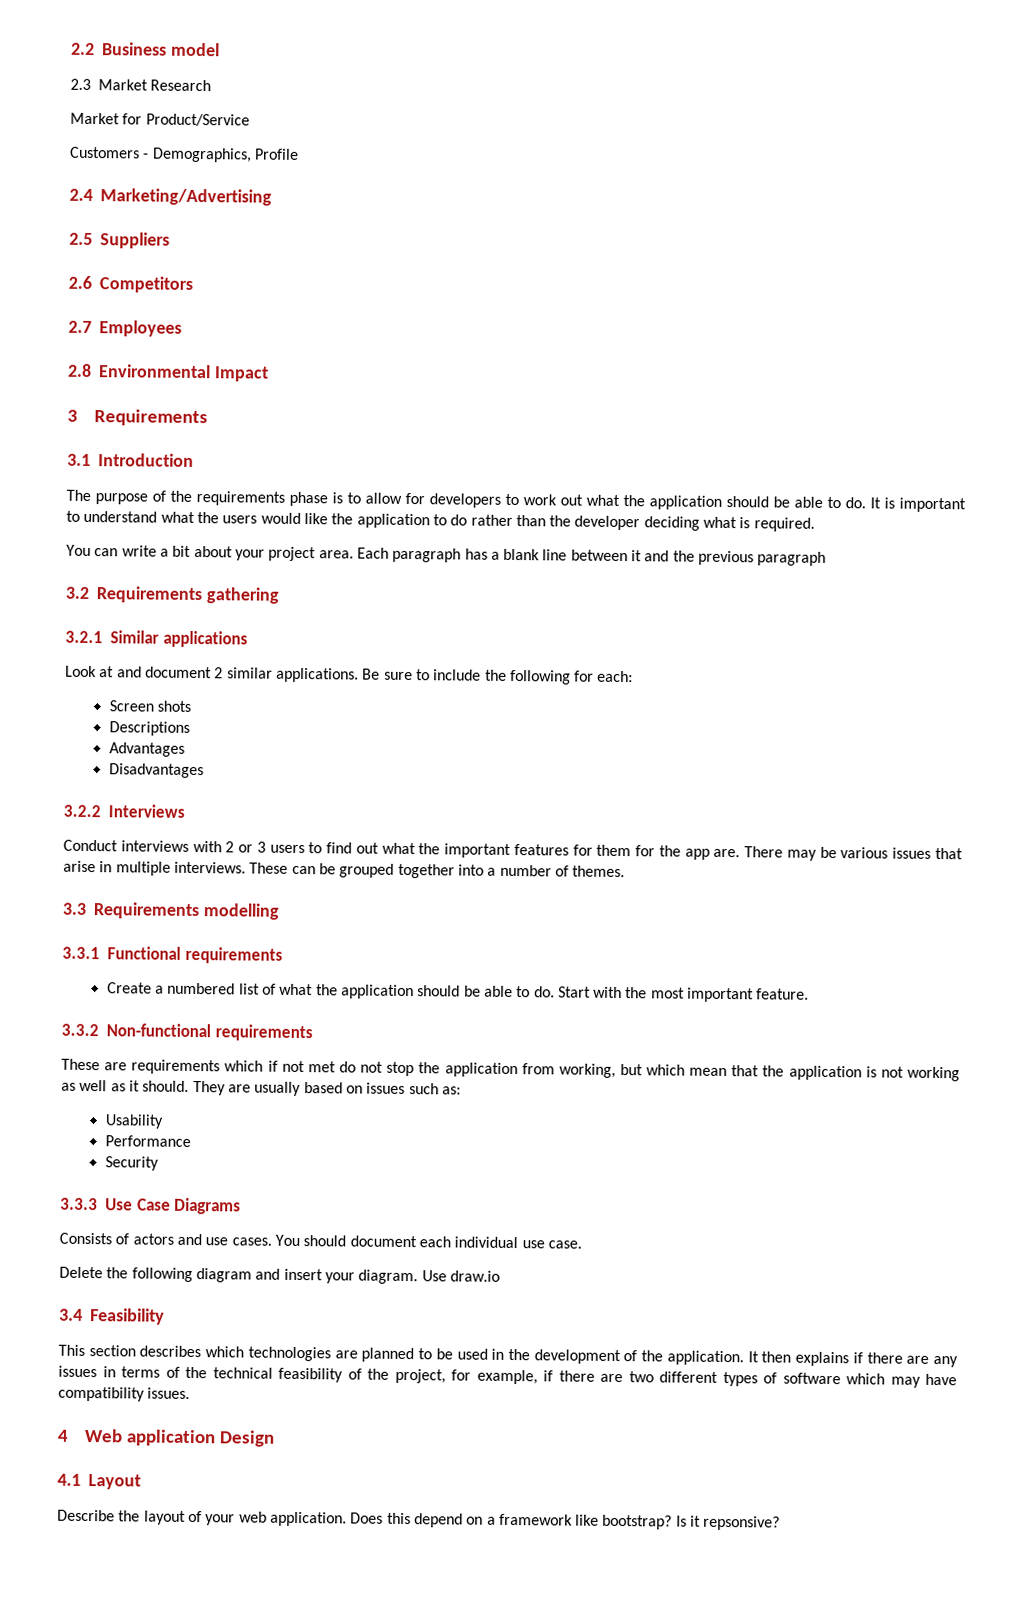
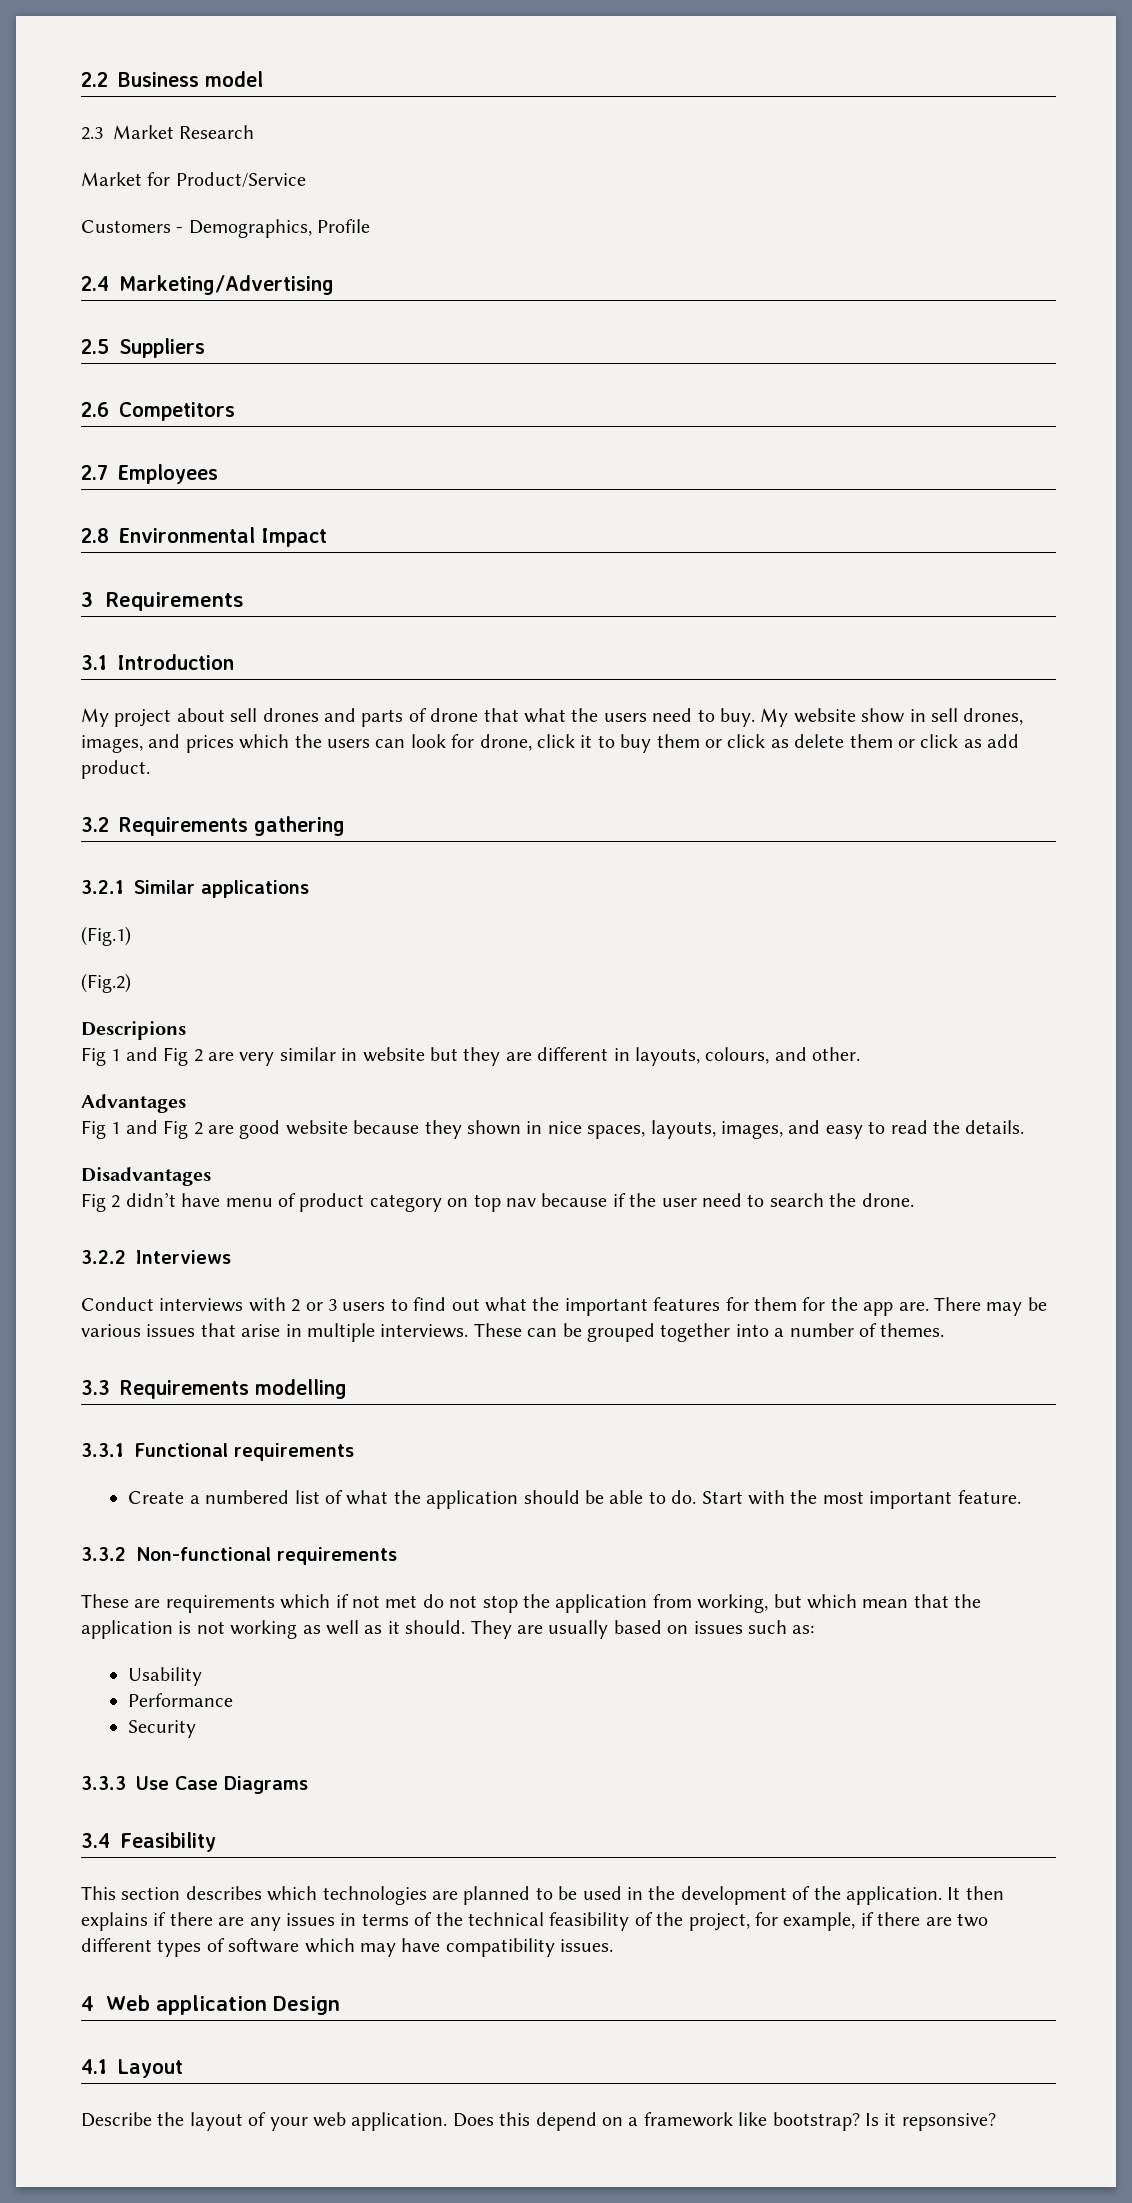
[66,489,966,513] [66,510,815,532] [66,544,827,566] The purpose of the requirements phase is to allow for developers to work out what the application should be able to do. It is important to understand what the users would like the application to do rather than the developer deciding what is required. // You can write a bit about your project area. Each paragraph has a blank line between it and the previous paragraph -> [81,708,1024,727] [81,734,1020,753] [81,760,150,779] My project about sell drones and parts of drone that what the users need to buy. My website show in sell drones, images, and prices which the users can look for drone, click it to buy them or click as delete them or click as add product.
[65,665,634,685] [108,700,191,712] [108,721,190,736] [108,742,185,757] [108,763,204,779] Look at and document 2 similar applications. Be sure to include the following for each: // Screen shots // Descriptions // Advantages // Disadvantages -> [81,926,131,946] [81,973,131,993] [81,1021,186,1040] [81,1047,861,1066] [81,1094,186,1113] [81,1120,1025,1139] [81,1167,211,1186] [81,1192,914,1212] (Fig.1) // (Fig.2) // Descripions // Fig 1 and Fig 2 are very similar in website but they are different in layouts, colours, and other. // Advantages // Fig 1 and Fig 2 are good website because they shown in nice spaces, layouts, images, and easy to read the details. // Disadvantages // Fig 2 didn’t have menu of product category on top nav because if the user need to search the drone.
[59,1232,582,1249] [59,1266,500,1285] // Consists of actors and use cases. You should document each individual use case. // Delete the following diagram and insert your diagram. Use draw.io -> (308, 1785) none

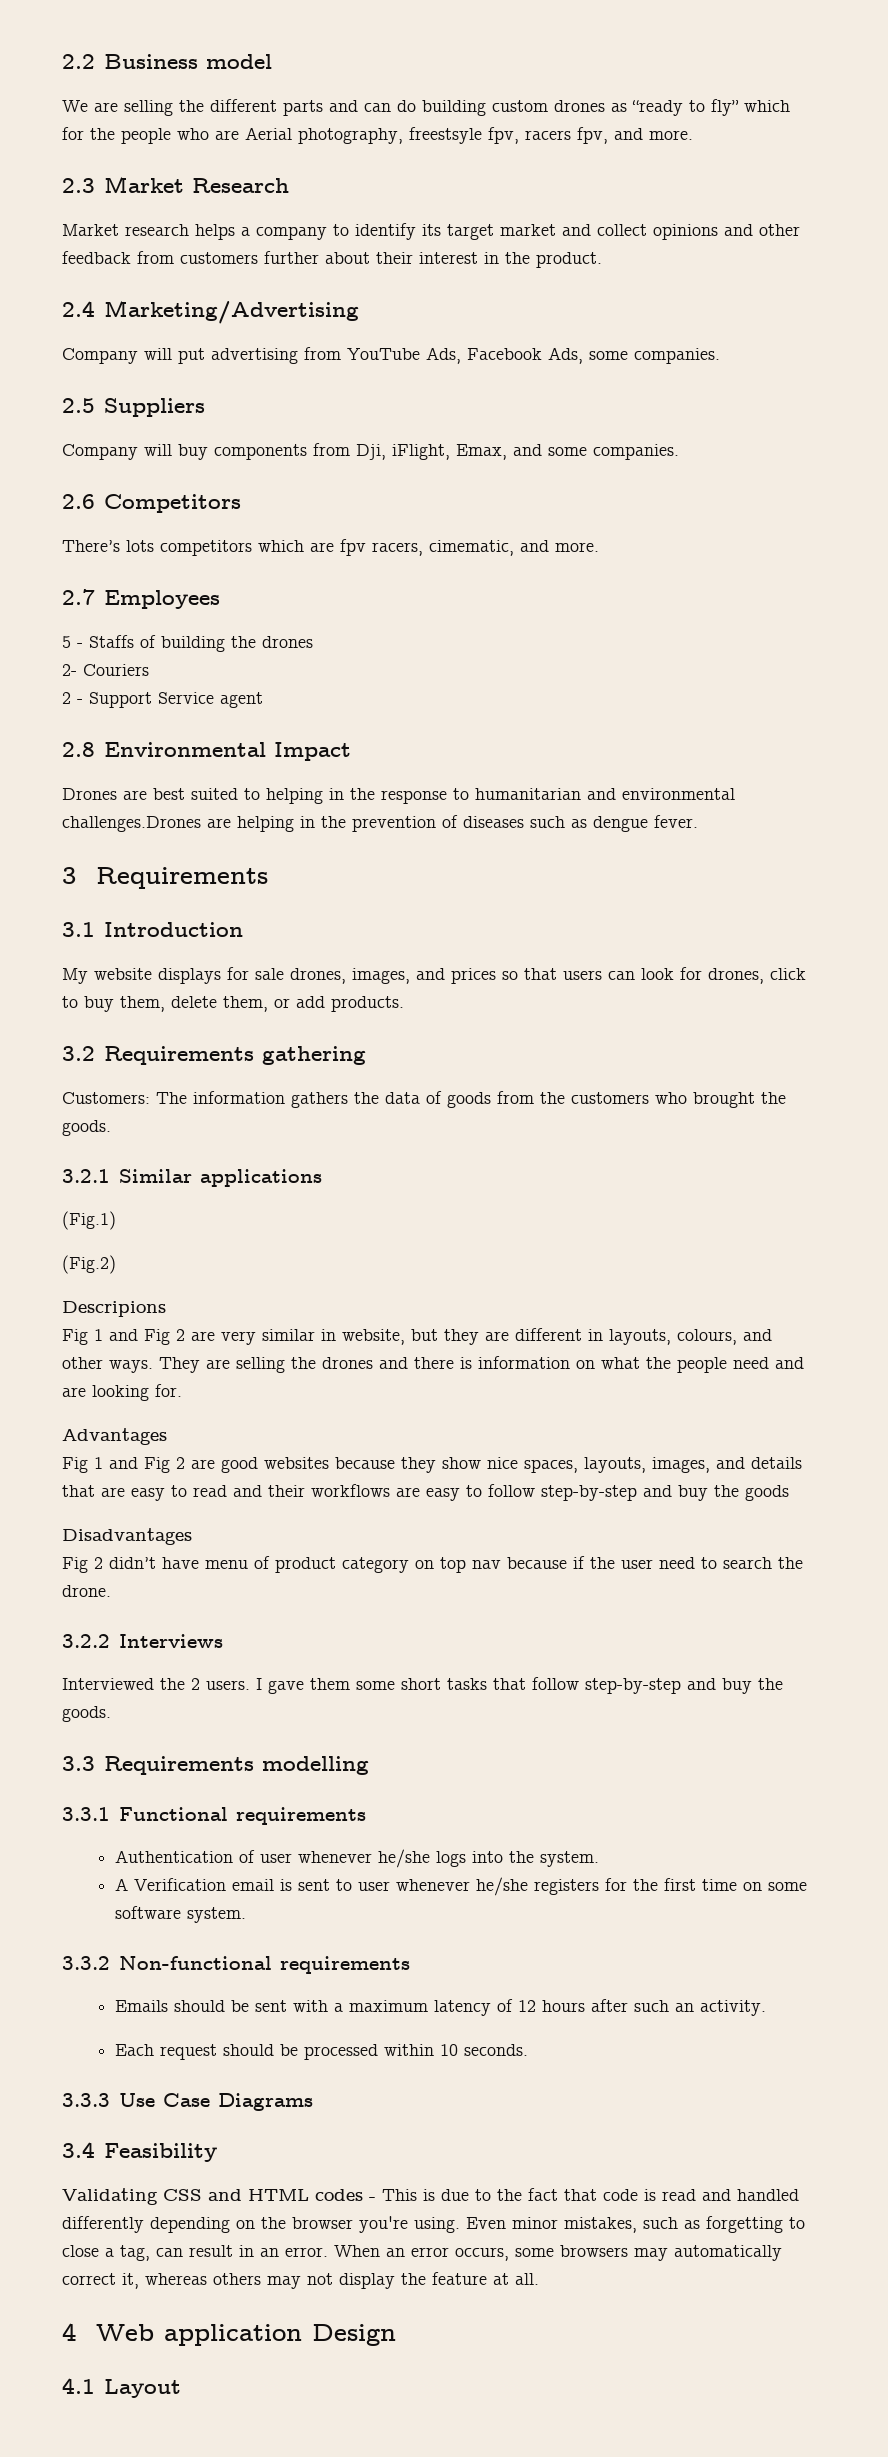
[81,125,255,140] [81,172,306,188] [81,219,371,238] [81,275,334,295] [81,338,205,358] [81,402,235,421] [81,464,218,484] [81,527,327,547] 2.3 Market Research // Market for Product/Service // Customers - Demographics, Profile // 2.4 Marketing/Advertising // 2.5 Suppliers // 2.6 Competitors // 2.7 Employees // 2.8 Environmental Impact -> [62,99,790,116] [62,127,693,144] [62,176,289,193] [62,223,800,240] [62,251,602,268] [62,300,359,324] [62,347,720,364] [62,398,205,417] [62,443,679,460] [62,494,241,513] [62,539,599,556] [62,589,220,609] [62,635,313,652] [62,664,149,676] [62,692,263,708] [62,742,351,761] [62,788,735,804] [62,815,698,832] We are selling the different parts and can do building custom drones as “ready to fly” which for the people who are Aerial photography, freestsyle fpv, racers fpv, and more. // 2.3 Market Research // Market research helps a company to identify its target market and collect opinions and other feedback from customers further about their interest in the product. // 2.4 Marketing/Advertising // Company will put advertising from YouTube Ads, Facebook Ads, some companies. // 2.5 Suppliers // Company will buy components from Dji, iFlight, Emax, and some companies. // 2.6 Competitors // There’s lots competitors which are fpv racers, cimematic, and more. // 2.7 Employees // 5 - Staffs of building the drones // 2- Couriers // 2 - Support Service agent // 2.8 Environmental Impact // Drones are best suited to helping in the response to humanitarian and environmental challenges.Drones are helping in the prevention of diseases such as dengue fever.
[114,708,958,727] project about sell drones and parts of drone that what the users need to buy. My website show in sell -> [94,967,284,984] website displays for sale
[239,734,322,749] which the -> [502,968,557,980] so that
[479,734,1020,753] [81,760,150,779] [81,816,345,836] drone, click it to buy them or click as delete them or click as add product. // 3.2 Requirements gathering -> [708,968,806,984] [62,996,404,1012] [62,1046,366,1065] [62,1091,786,1108] [62,1120,111,1136] drones, click to buy them, delete them, or add products. // 3.2 Requirements gathering // Customers: The information gathers the data of goods from the customers who brought the goods.
[362,1047,425,1062] website -> [342,1329,405,1345] website,
[812,1047,861,1061] other. -> [62,1356,804,1373] [62,1384,182,1401] other ways. They are selling the drones and there is information on what the people need and are looking for.
[285,1120,348,1135] website -> [264,1457,329,1469] websites
[466,1120,543,1135] shown in -> [442,1457,481,1469] show
[825,1120,1025,1139] easy to read the details. -> [751,1457,802,1469] [62,1484,789,1501] details that are easy to read and their workflows are easy to follow step-by-step and buy the goods
[81,1297,1047,1316] [81,1323,945,1342] Conduct interviews with 2 or 3 users to find out what the important features for them for the app are. There may be various issues that arise in multiple interviews. These can be grouped together into a number of themes. -> [62,1677,783,1694] [62,1706,111,1722] Interviewed the 2 users. I gave them some short tasks that follow step-by-step and buy the goods.
[128,1490,1021,1509] [81,1547,397,1565] [81,1594,982,1613] [81,1620,815,1639] [128,1667,203,1686] [128,1693,234,1707] [128,1720,197,1738] Create a numbered list of what the application should be able to do. Start with the most important feature. // 3.3.2 Non-functional requirements // These are requirements which if not met do not stop the application from working, but which mean that the application is not working as well as it should. They are usually based on issues such as: // Usability // Performance // Security -> [115,1849,600,1868] [115,1877,808,1896] [115,1906,247,1923] [62,1956,410,1974] [115,1999,767,2016] [115,2044,529,2060] Authentication of user whenever he/she logs into the system. // A Verification email is sent to user whenever he/she registers for the first time on some software system. // 3.3.2 Non-functional requirements // Emails should be sent with a maximum latency of 12 hours after such an activity. // Each request should be processed within 10 seconds.
[81,1886,1004,1905] [81,1912,988,1931] [81,1938,614,1957] This section describes which technologies are planned to be used in the development of the application. It then explains if there are any issues in terms of the technical feasibility of the project, for example, if there are two different types of software which may have compatibility issues. -> [62,2188,799,2205] [62,2216,805,2233] [62,2245,782,2261] [62,2272,539,2289] Validating CSS and HTML codes - This is due to the fact that code is read and handled differently depending on the browser you're using. Even minor mistakes, such as forgetting to close a tag, can result in an error. When an error occurs, some browsers may automatically correct it, whereas others may not display the feature at all.
[81,2112,996,2131] // Describe the layout of your web application. Does this depend on a framework like bootstrap? Is it repsonsive? -> (181, 2388) none

